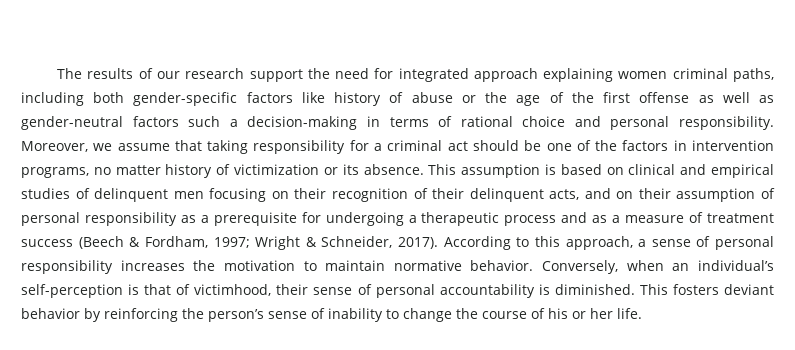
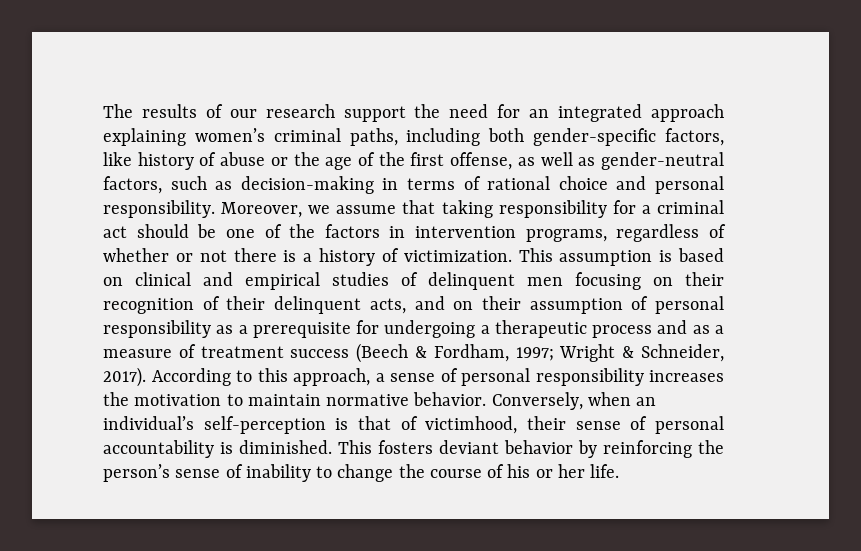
(394, 73) none -> [529,109,550,118] an
[618,71,668,79] women -> [194,128,265,142] women’s
[246,92,293,103] factors -> [665,128,724,146] factors,
[639,92,690,103] offense -> [450,152,513,170] offense,
[132,116,238,127] factors such a -> [103,176,233,194] factors, such as
[93,164,424,178] no matter history of victimization or its absence. -> [616,224,726,242] [103,248,512,266] regardless of whether or not there is a history of victimization.

